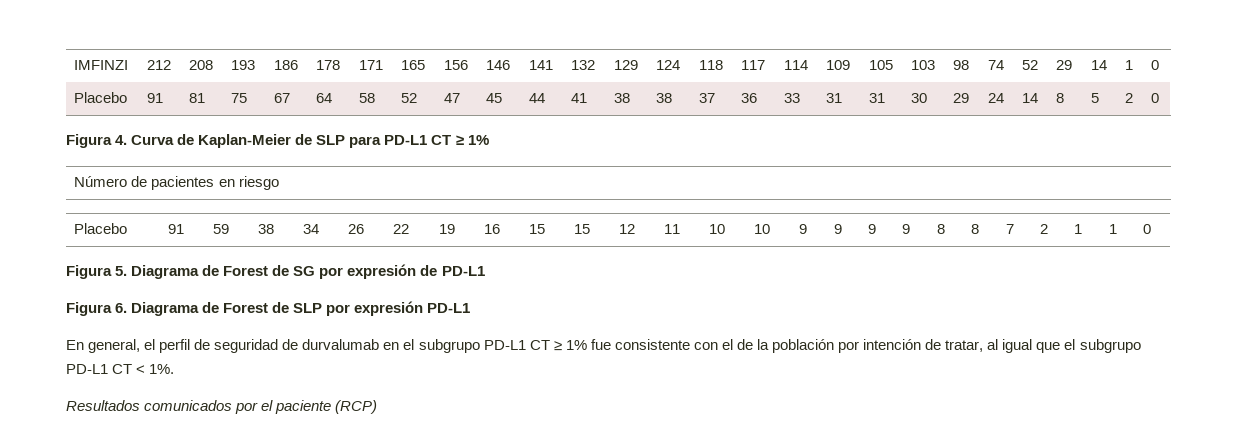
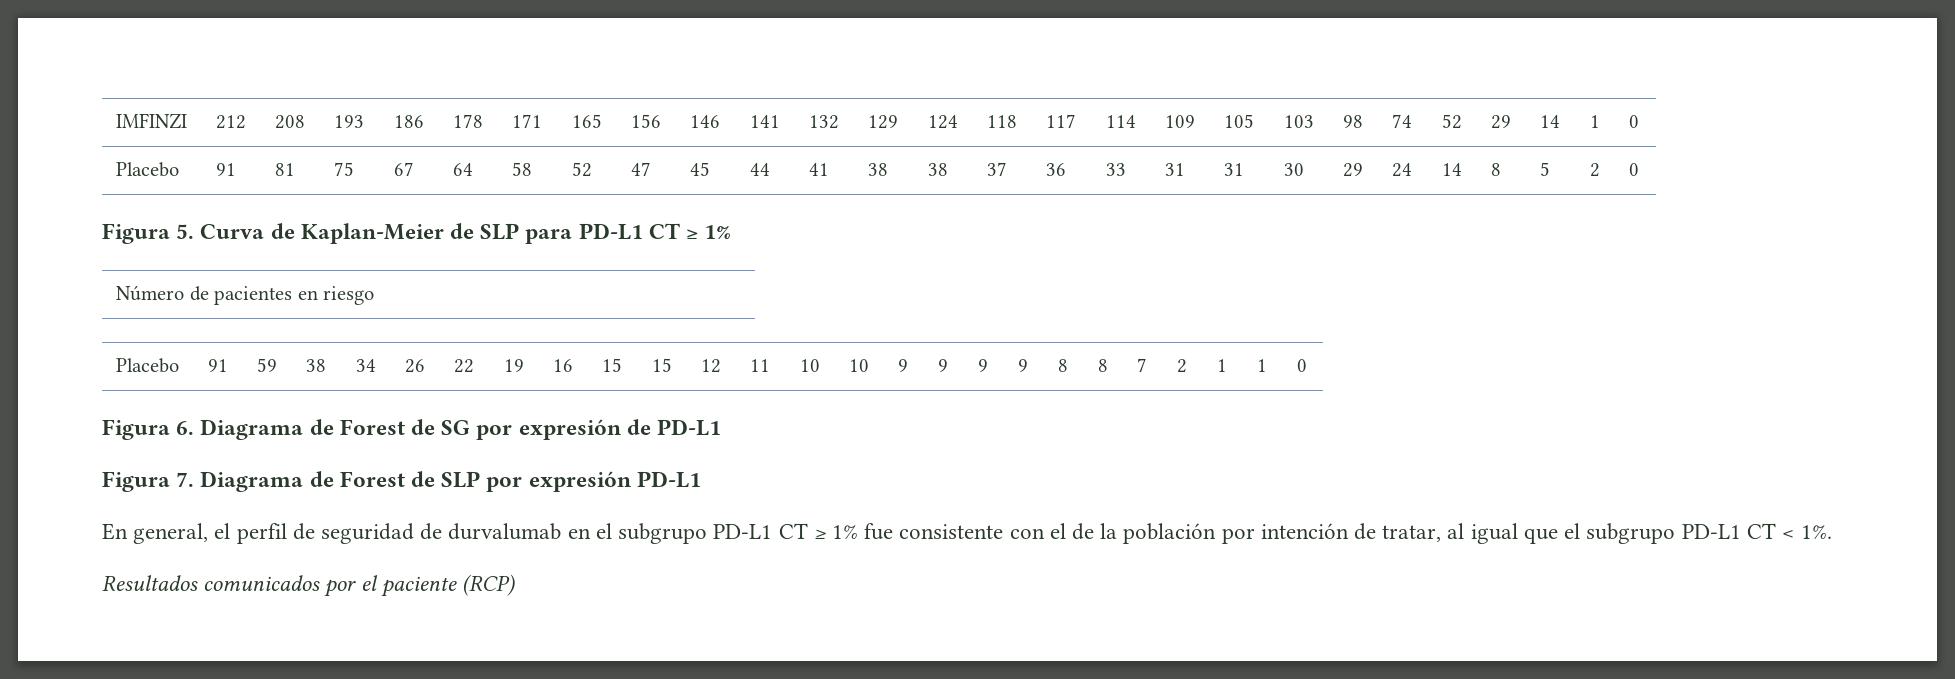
[115,135,128,145] 4. -> [176,224,195,239] 5.
[115,266,128,276] 5. -> [176,421,195,435] 6.
[115,303,128,313] 6. -> [176,472,195,487] 7.

